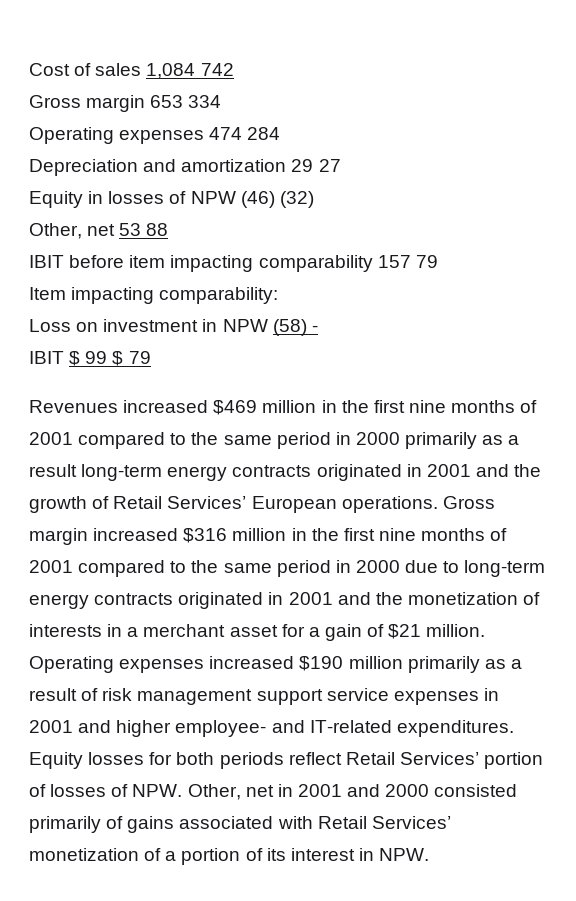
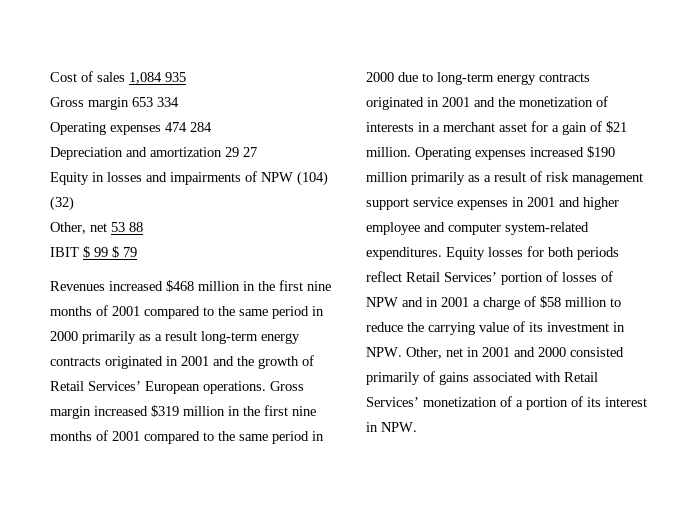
[200,63,234,76] 742 -> [165,72,186,82] 935
[169,191,275,208] of NPW (46) -> [146,171,328,186] and impairments of NPW (104)
[29,255,438,272] [29,287,279,304] [29,319,318,336] // IBIT before item impacting comparability 157 79 // Item impacting comparability: // Loss on investment in NPW (58) - -> (143, 227) none
[213,400,258,415] $469 -> [166,280,194,292] $468
[183,528,228,543] $316 -> [151,405,179,417] $319
[175,720,392,737] employee- and IT-related -> [366,222,589,235] employee and computer system-related
(129, 790) none -> [366,296,621,310] [366,321,625,335] NPW and in 2001 a charge of $58 million to reduce the carrying value of its investment in

